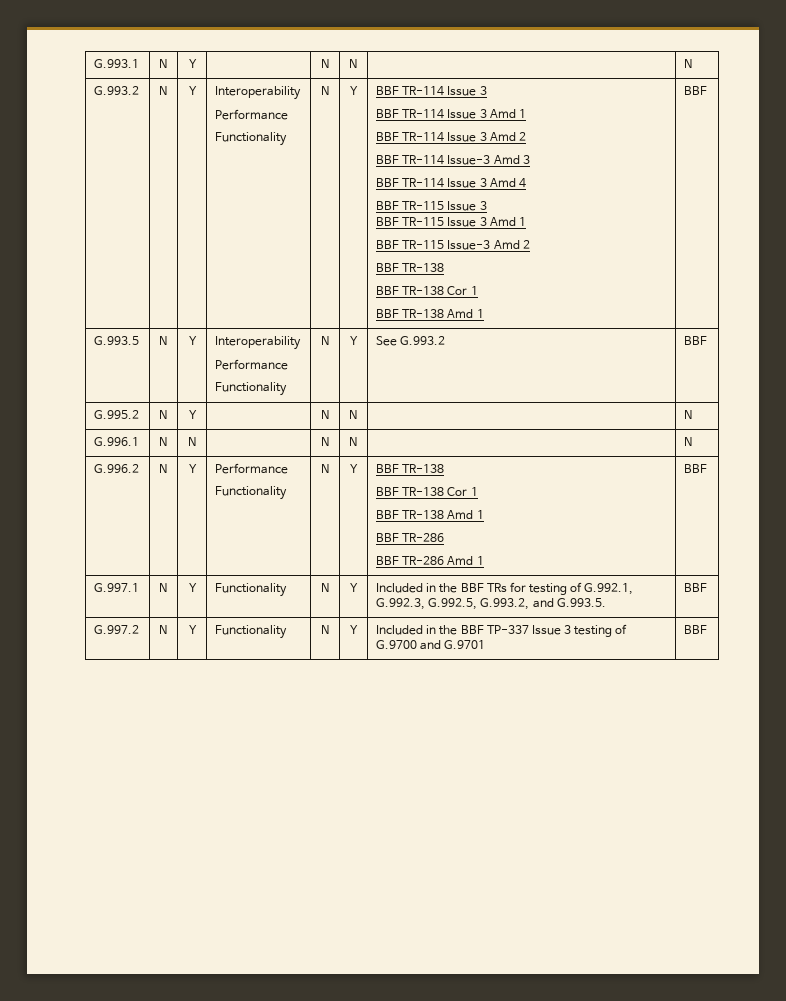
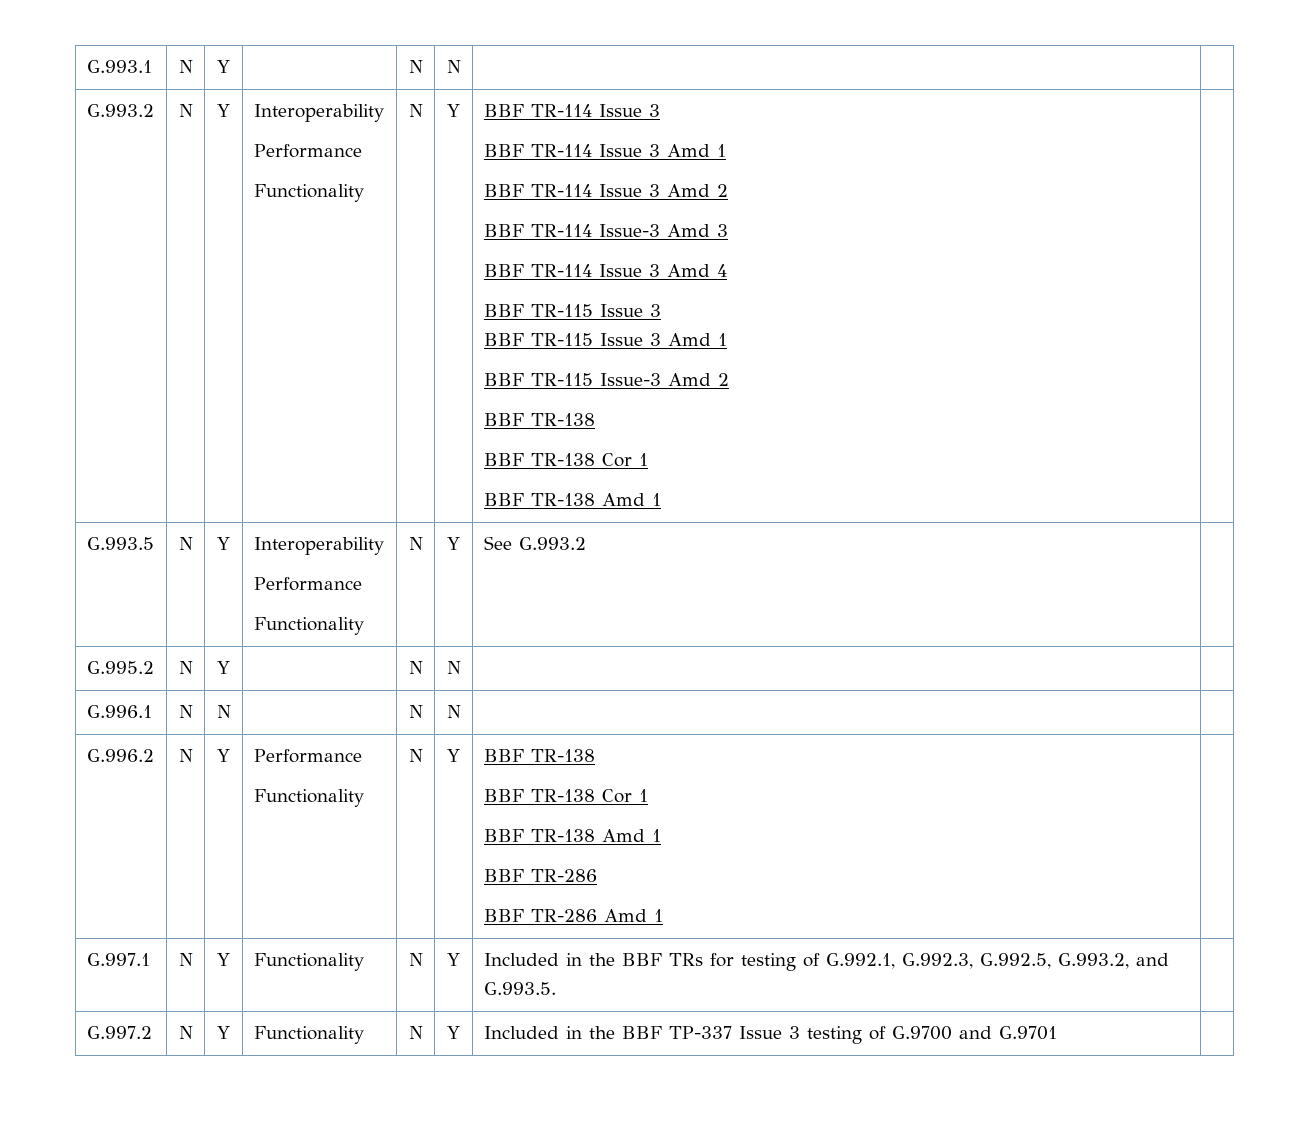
[684,59,694,68] N -> (461, 66) none
[684,86,708,95] BBF -> (661, 499) none
[684,336,708,345] BBF -> (586, 543) none
[684,410,694,419] N -> (461, 667) none
[684,437,694,446] N -> (461, 711) none
[684,464,708,473] BBF -> (663, 915) none
[684,583,708,592] BBF -> (556, 988) none
[684,625,708,634] BBF -> (1057, 1033) none

